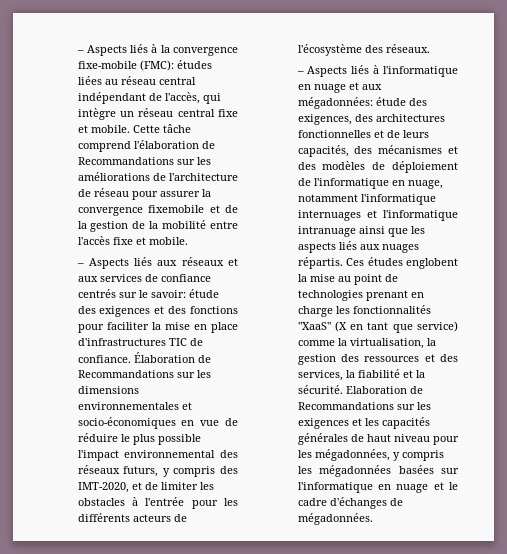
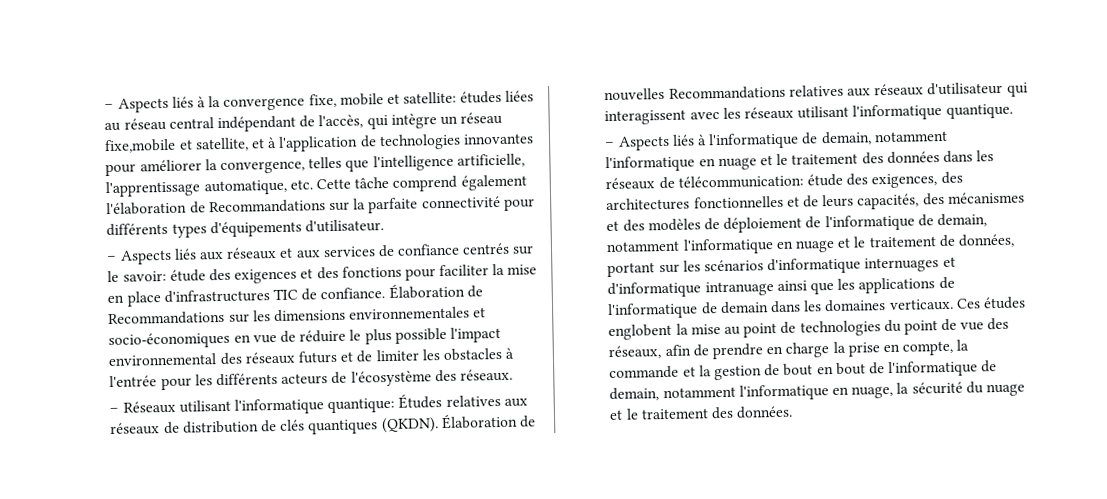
[77,60,174,71] fixe-mobile (FMC): -> [308,91,458,108] fixe, mobile et satellite:
[177,109,238,117] [77,125,130,133] central fixe et mobile. -> [104,133,534,154] [105,153,525,177] [105,179,313,198] fixe,mobile et satellite, et à l'application de technologies innovantes pour améliorer la convergence, telles que l'intelligence artificielle, l'apprentissage automatique, etc.
(131, 146) none -> [460,174,527,191] également
[196,157,211,165] [77,172,238,181] [77,188,211,200] [77,205,238,216] [77,220,239,232] [77,236,188,245] les améliorations de l'architecture de réseau pour assurer la convergence fixemobile et de la gestion de la mobilité entre l'accès fixe et mobile. -> [353,195,535,214] [106,219,384,238] la parfaite connectivité pour différents types d'équipements d'utilisateur.
[123,466,238,477] [77,482,129,493] futurs, y compris des IMT-2020, -> [297,350,338,364] futurs
(430, 48) none -> [109,394,528,415] [110,413,536,435] [604,81,1028,102] [604,103,1013,126] // – Réseaux utilisant l'informatique quantique: Études relatives aux réseaux de distribution de clés quantiques (QKDN). Élaboration de nouvelles Recommandations relatives aux réseaux d'utilisateur qui interagissent avec les réseaux utilisant l'informatique quantique.
[297,82,382,93] [297,97,373,109] en nuage et aux mégadonnées: -> [801,130,948,146] [605,150,995,173] [605,174,804,191] de demain, notamment l'informatique en nuage et le traitement des données dans les réseaux de télécommunication:
[391,180,443,189] [297,194,436,205] en nuage, notamment l'informatique -> [917,213,987,228] [606,233,1015,255] [607,257,862,278] de demain, notamment l'informatique en nuage et le traitement de données, portant sur les scénarios d'informatique
[383,210,458,221] l'informatique -> [607,281,702,299] d'informatique
[297,241,419,253] [297,257,343,269] aspects liés aux nuages répartis. -> [858,276,955,294] [607,298,954,320] applications de l'informatique de demain dans les domaines verticaux.
[365,290,424,301] [297,305,431,317] [297,321,458,333] [297,338,436,349] [297,354,458,365] [297,369,425,381] [297,385,423,394] [297,402,431,410] [297,417,430,429] [297,433,459,445] [297,449,444,461] [297,465,459,477] [297,482,458,493] [297,497,403,509] [297,513,373,525] prenant en charge les fonctionnalités "XaaS" (X en tant que service) comme la virtualisation, la gestion des ressources et des services, la fiabilité et la sécurité. Elaboration de Recommandations sur les exigences et les capacités générales de haut niveau pour les mégadonnées, y compris les mégadonnées basées sur l'informatique en nuage et le cadre d'échanges de mégadonnées. -> [883,317,1010,335] [608,339,970,360] [609,360,998,381] [609,381,1025,402] [609,405,794,421] du point de vue des réseaux, afin de prendre en charge la prise en compte, la commande et la gestion de bout en bout de l'informatique de demain, notamment l'informatique en nuage, la sécurité du nuage et le traitement des données.

